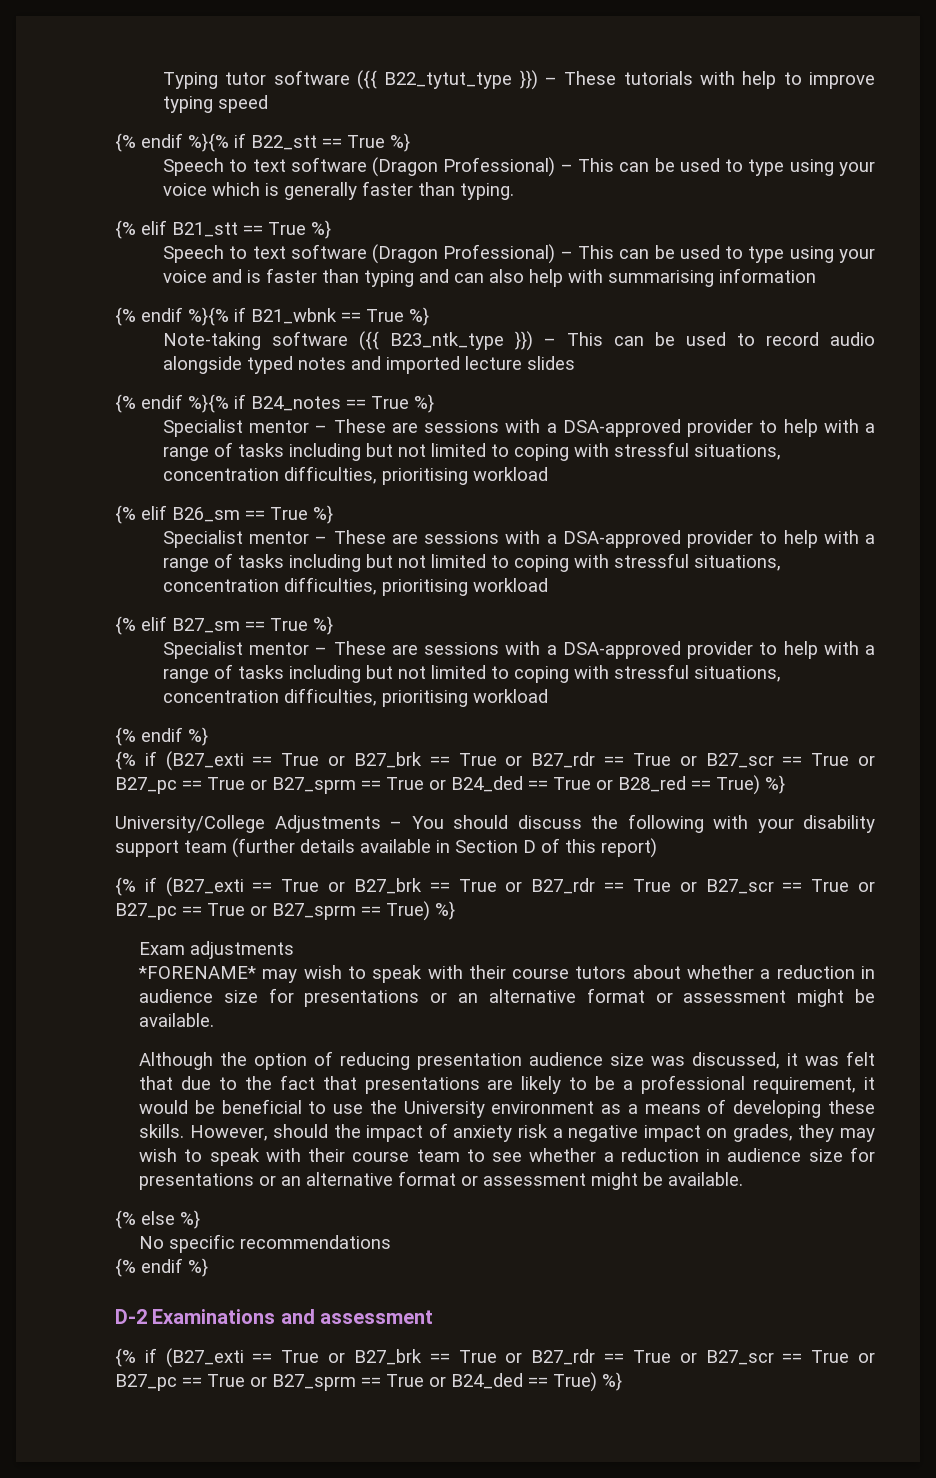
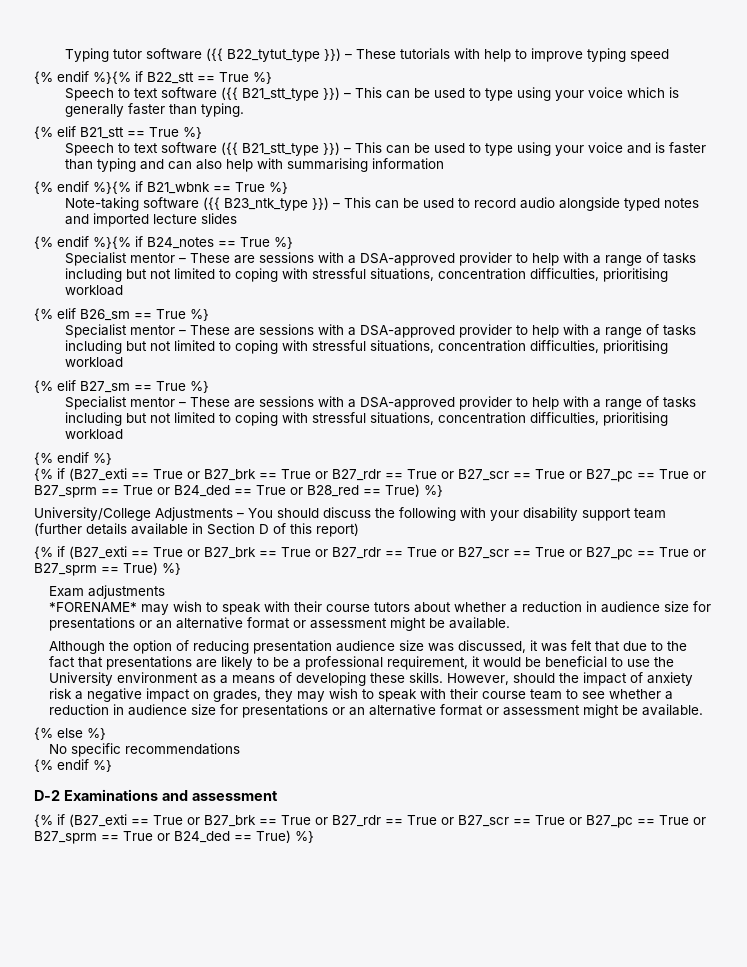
[372,157,556,177] (Dragon Professional) -> [220,87,340,101] ({{ B21_stt_type }})
[372,244,556,264] (Dragon Professional) -> [220,142,340,156] ({{ B21_stt_type }})

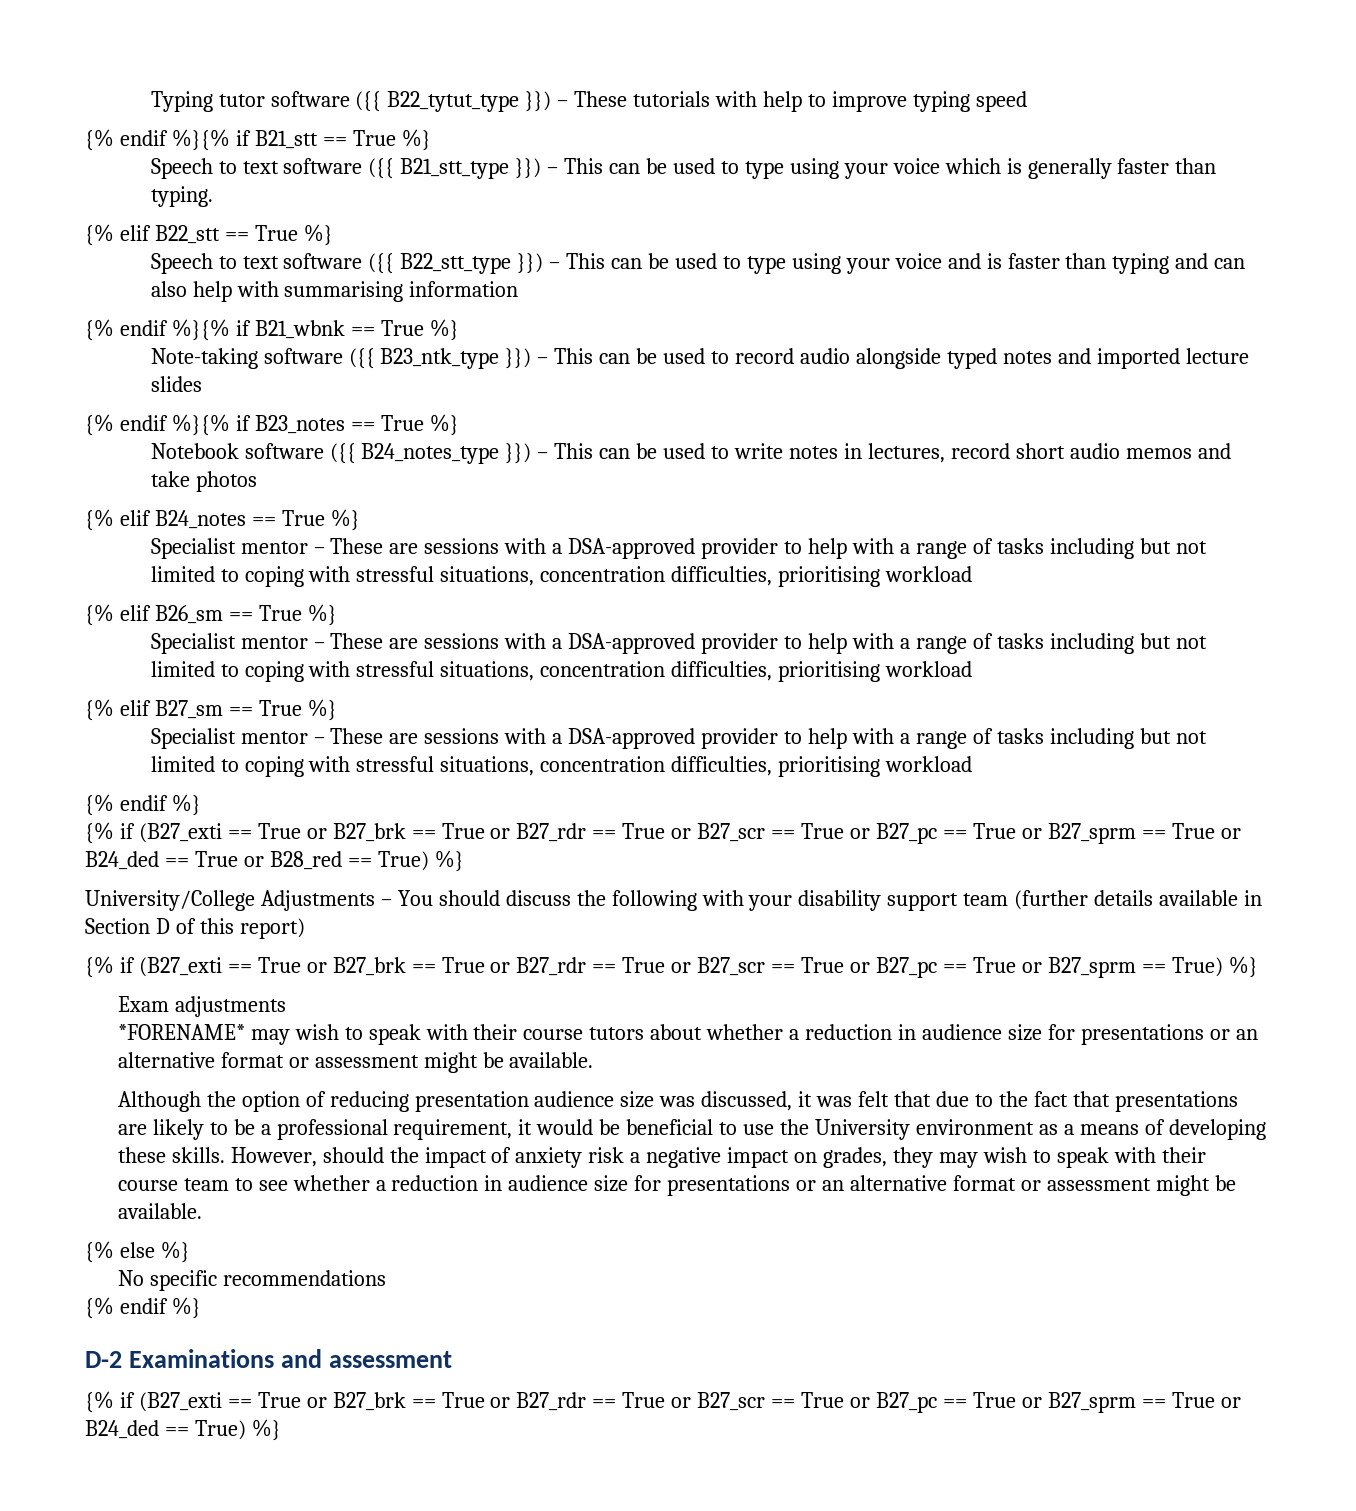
[147,72,194,84] B22_stt -> [254,130,318,149] B21_stt
[80,127,202,139] [64,142,319,156] B21_stt == True %} // Speech to text software ({{ B21_stt_type -> [154,224,333,246] [150,253,512,274] B22_stt == True %} // Speech to text software ({{ B22_stt_type
(143, 241) none -> [254,414,459,436] [150,443,1231,464] [150,471,257,492] [85,509,151,531] B23_notes == True %} // Notebook software ({{ B24_notes_type }}) – This can be used to write notes in lectures, record short audio memos and take photos // {% elif

